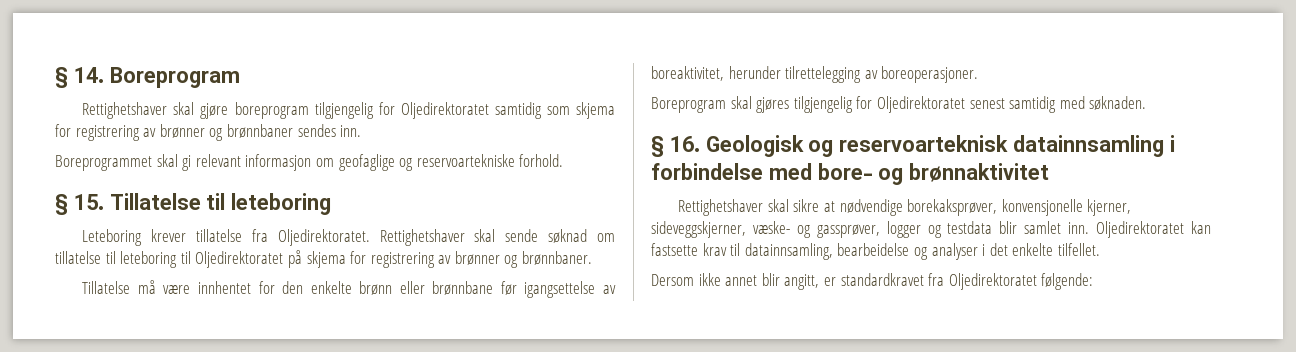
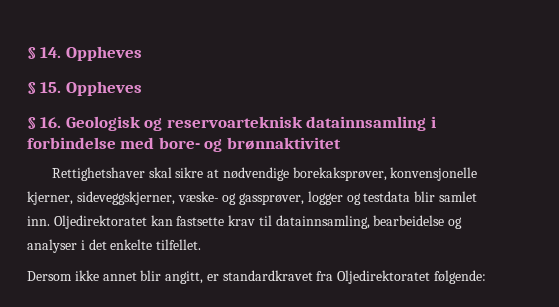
[109,67,240,88] [82,102,615,119] [55,124,362,141] [55,154,564,171] [55,193,332,215] [82,229,615,246] [55,250,593,268] [82,280,617,298] [651,66,979,83] [651,96,1147,113] Boreprogram // Rettighetshaver skal gjøre boreprogram tilgjengelig for Oljedirektoratet samtidig som skjema for registrering av brønner og brønnbaner sendes inn. // Boreprogrammet skal gi relevant informasjon om geofaglige og reservoartekniske forhold. // § 15. Tillatelse til leteboring // Leteboring krever tillatelse fra Oljedirektoratet. Rettighetshaver skal sende søknad om tillatelse til leteboring til Oljedirektoratet på skjema for registrering av brønner og brønnbaner. // Tillatelse må være innhentet for den enkelte brønn eller brønnbane før igangsettelse av boreaktivitet, herunder tilrettelegging av boreoperasjoner. // Boreprogram skal gjøres tilgjengelig for Oljedirektoratet senest samtidig med søknaden. -> [65,46,142,61] [27,81,142,96] Oppheves // § 15. Oppheves

